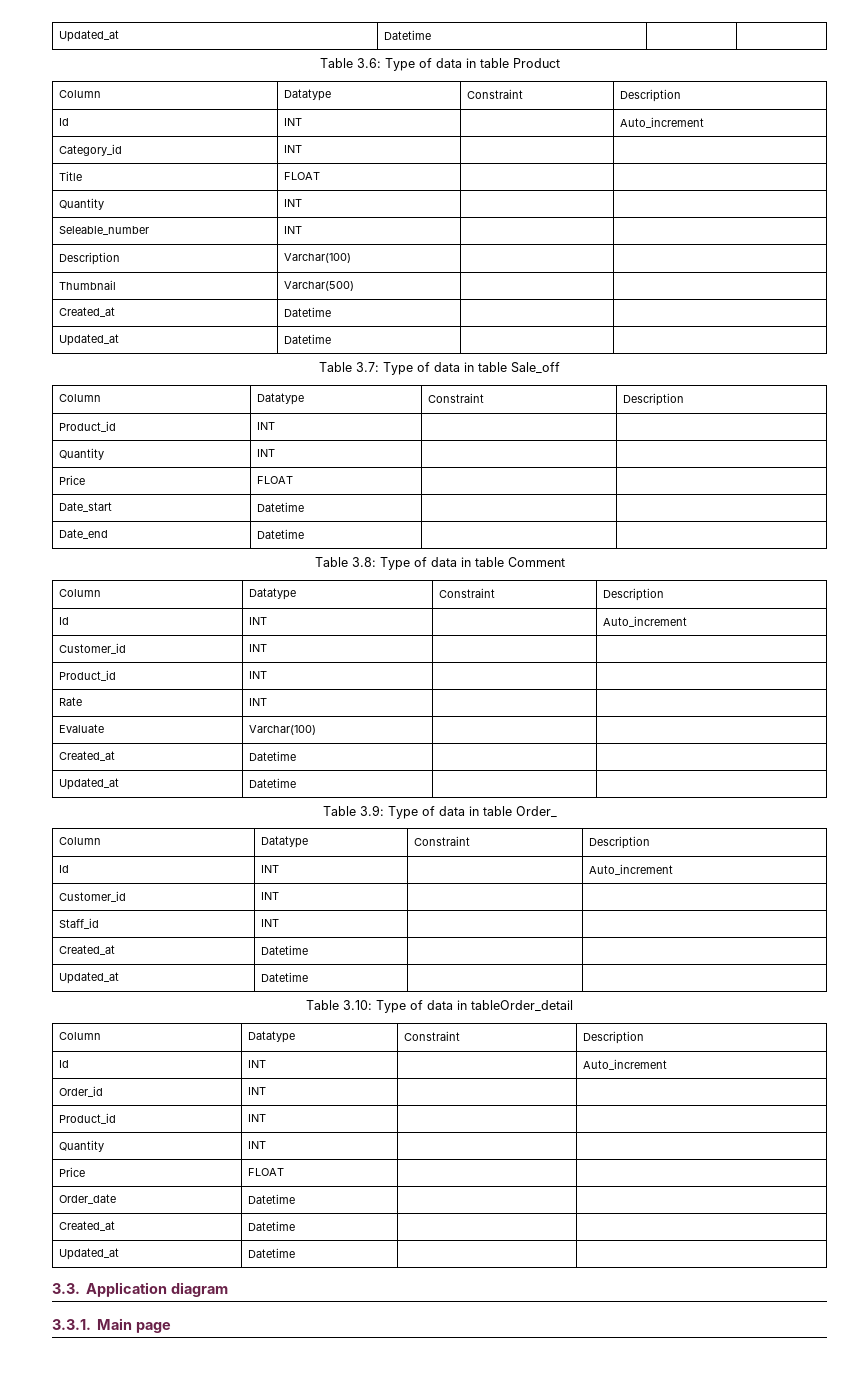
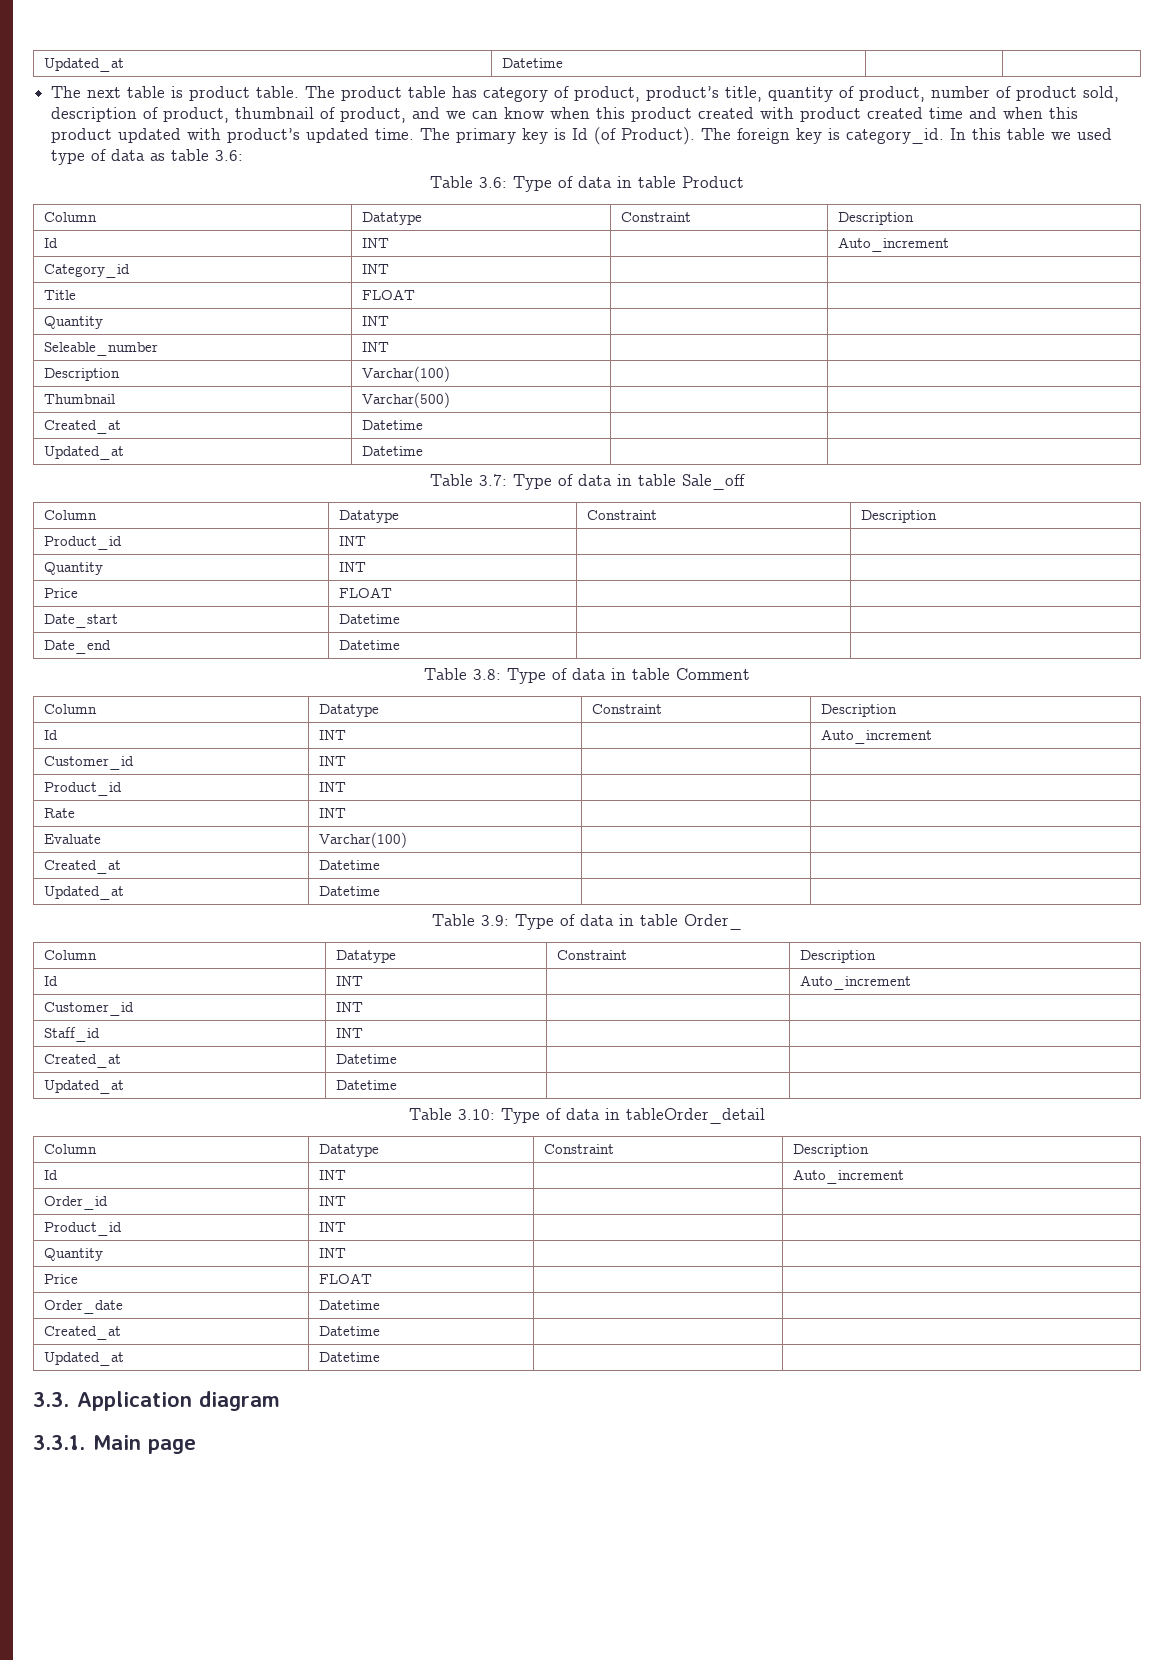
[59,30,120,42] [384,30,432,40] Updated_at | Datetime | | -> [44,58,125,72] [502,58,564,68] [51,86,1120,102] [51,107,1079,123] [51,127,1113,145] [51,149,244,165] Updated_at | Datetime | | // The next table is product table. The product table has category of product, product’s title, quantity of product, number of product sold, description of product, thumbnail of product, and we can know when this product created with product created time and when this product updated with product’s updated time. The primary key is Id (of Product). The foreign key is category_id. In this table we used type of data as table 3.6:

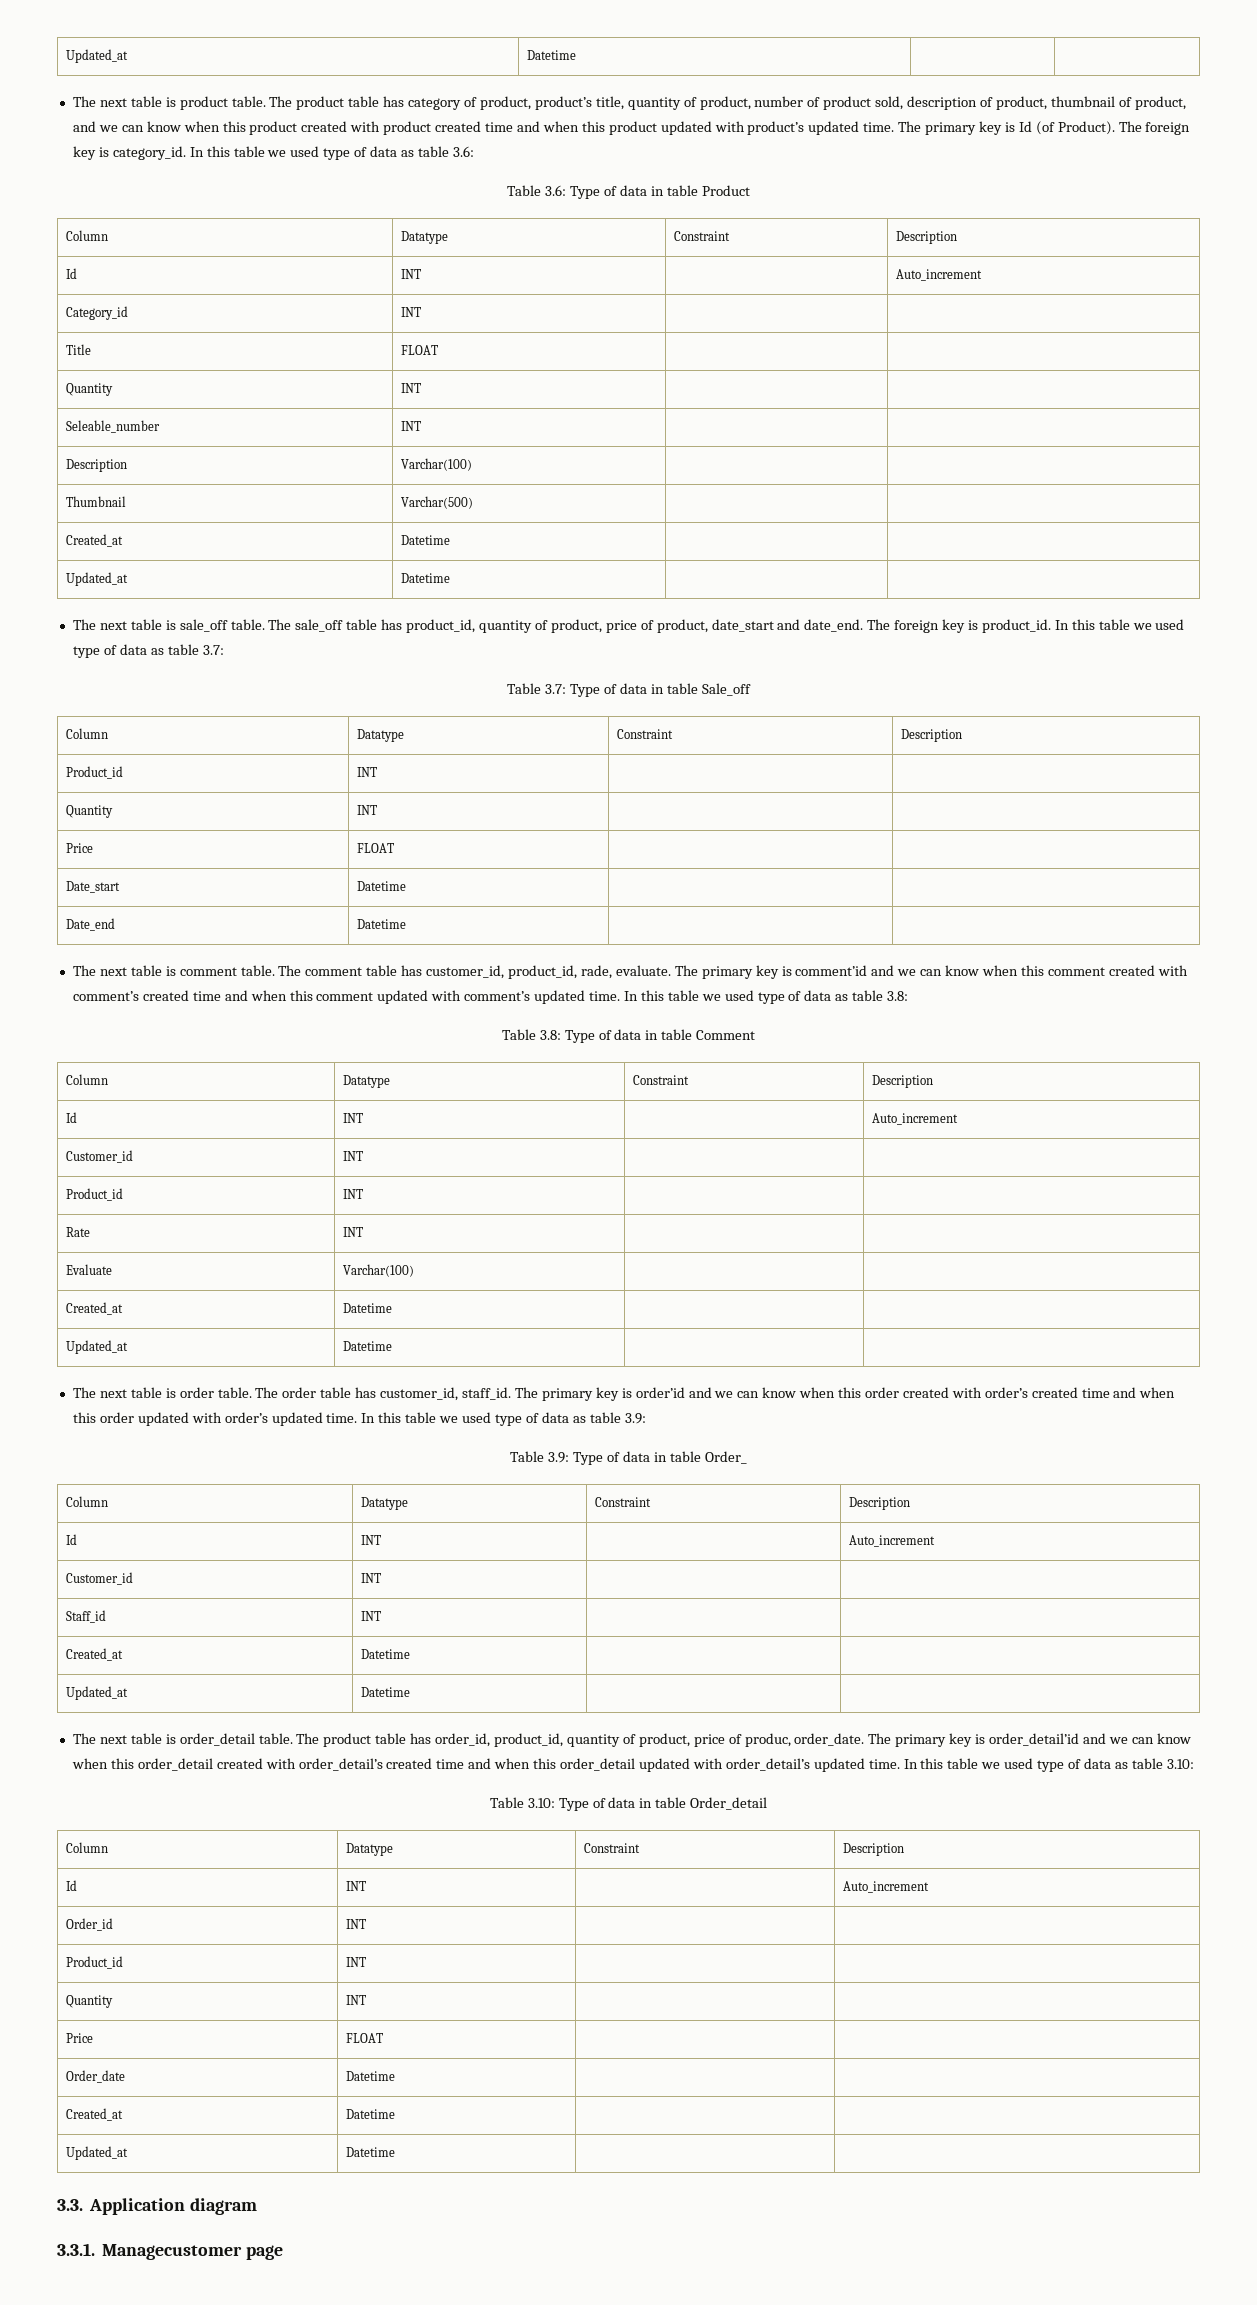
(424, 451) none -> [72,619,1185,633] [72,644,224,658] // The next table is sale_off table. The sale_off table has product_id, quantity of product, price of product, date_start and date_end. The foreign key is product_id. In this table we used type of data as table 3.7:
(401, 645) none -> [72,965,1188,979] [72,990,909,1004] // The next table is comment table. The comment table has customer_id, product_id, rade, evaluate. The primary key is comment’id and we can know when this comment created with comment’s created time and when this comment updated with comment’s updated time. In this table we used type of data as table 3.8:
(381, 891) none -> [72,1387,1176,1401] [72,1412,646,1426] // The next table is order table. The order table has customer_id, staff_id. The primary key is order’id and we can know when this order created with order’s created time and when this order updated with order’s updated time. In this table we used type of data as table 3.9:
(398, 1085) none -> [72,1733,1191,1747] [71,1758,1194,1772] // The next table is order_detail table. The product table has order_id, product_id, quantity of product, price of produc, order_date. The primary key is order_detail’id and we can know when this order_detail created with order_detail’s created time and when this order_detail updated with order_detail’s updated time. In this table we used type of data as table 3.10:
[626,1108,765,1124] tableOrder_detail -> [655,1797,768,1810] table Order_detail
[93,1435,142,1450] Main -> [102,2244,243,2260] Managecustomer

